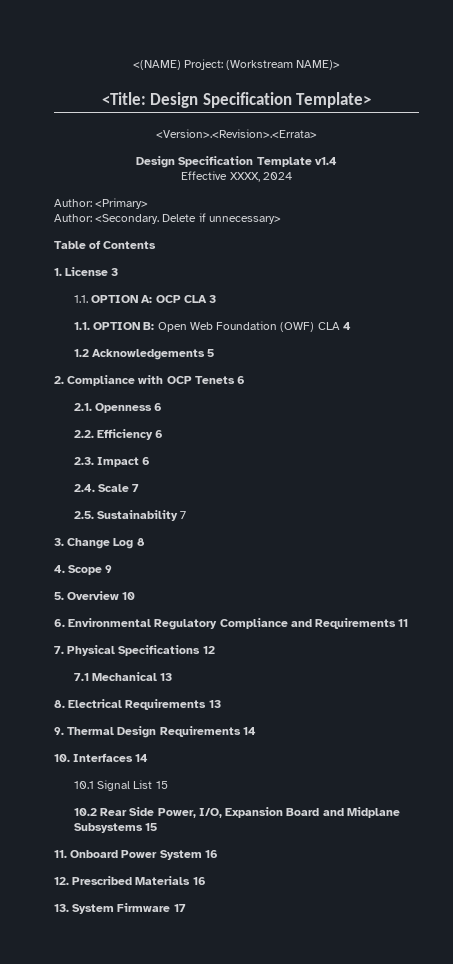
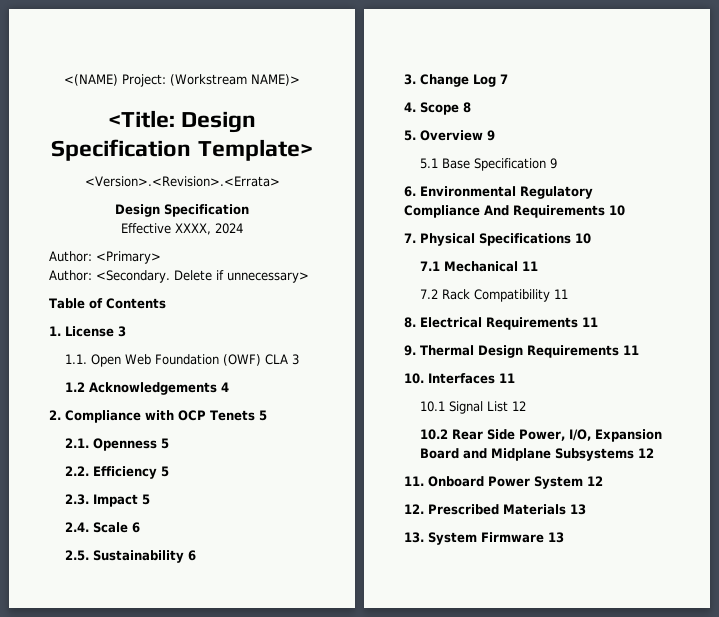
[256,157,337,167] Template v1.4 -> (249, 210) none
[91,295,217,303] [73,322,155,330] OPTION A: OCP CLA 3 // 1.1. OPTION B: -> (88, 359) none
[342,322,351,330] 4 -> [292,354,300,365] 3
[207,349,215,357] 5 -> [221,382,230,392] 4
[237,376,246,384] 6 -> [258,410,267,421] 5
[154,403,163,411] 6 -> [161,438,170,449] 5
[155,430,164,438] 6 -> [161,466,170,477] 5
[142,457,151,465] 6 -> [142,494,151,505] 5
[132,484,140,492] 7 -> [132,522,141,533] 6
[180,511,187,519] 7 -> [188,550,197,561] 6
[136,538,145,546] 8 -> [500,74,508,84] 7
[105,565,113,573] 9 -> [463,102,471,113] 8
[122,592,136,600] 10 -> [487,130,495,141] [420,158,558,171] 9 // 5.1 Base Specification 9
[290,618,409,629] and Requirements 11 -> [484,205,625,218] And Requirements 10
[202,646,215,654] 12 -> [575,233,591,244] 10
[160,673,173,681] 13 -> [522,261,539,271] [420,289,569,302] 11 // 7.2 Rack Compatibility 11
[208,700,221,708] 13 -> [582,317,598,327] 11
[242,727,256,735] 14 -> [623,345,639,355] 11
[135,754,149,762] 14 -> [499,373,515,383] 11
[155,781,168,789] 15 -> [512,401,527,411] 12
[145,823,158,831] 15 -> [638,448,655,458] 12
[204,850,218,858] 16 -> [587,476,603,486] 12
[192,877,206,885] 16 -> [570,504,586,515] 13
[173,904,186,912] 17 -> [548,532,564,543] 13

